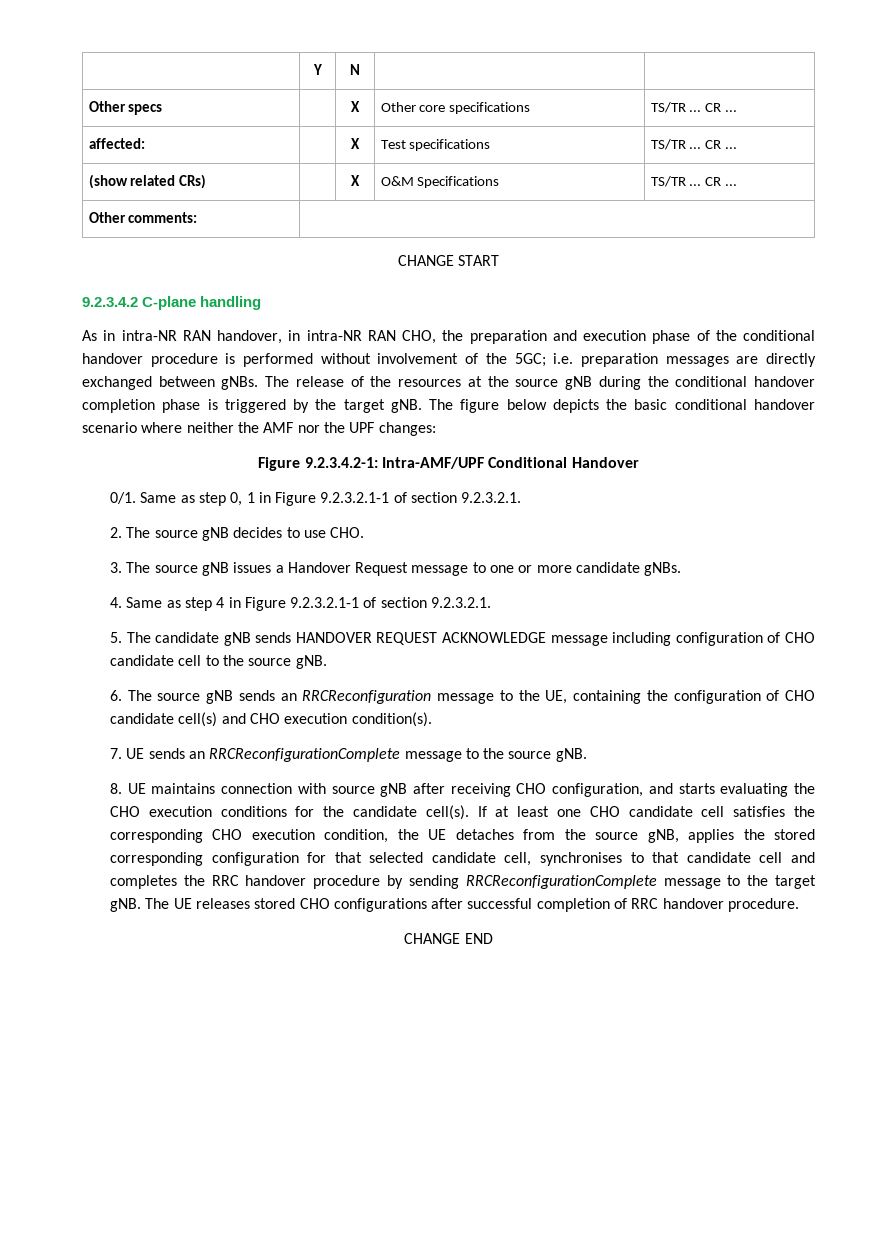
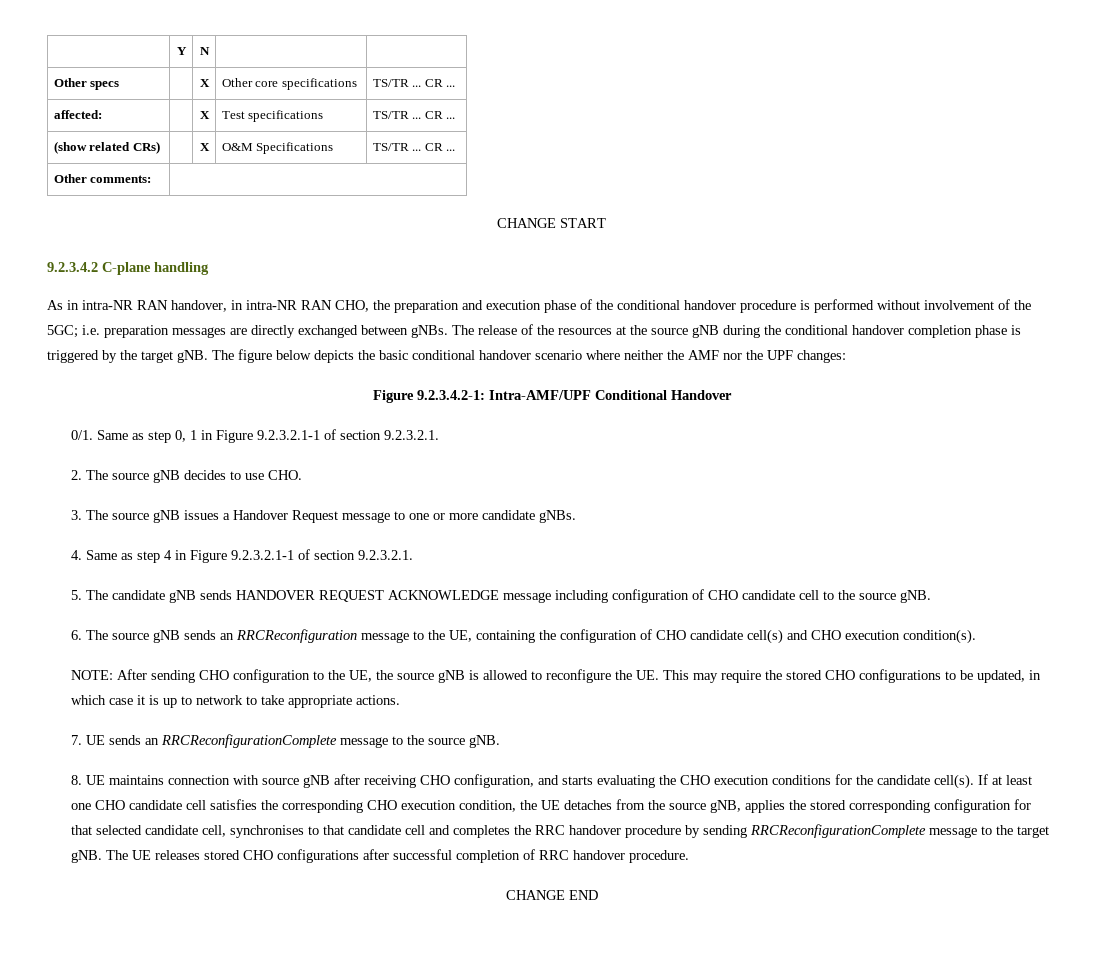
(432, 719) none -> [71,669,1042,683] [71,695,401,708] // NOTE: After sending CHO configuration to the UE, the source gNB is allowed to reconfigure the UE. This may require the stored CHO configurations to be updated, in which case it is up to network to take appropriate actions.

